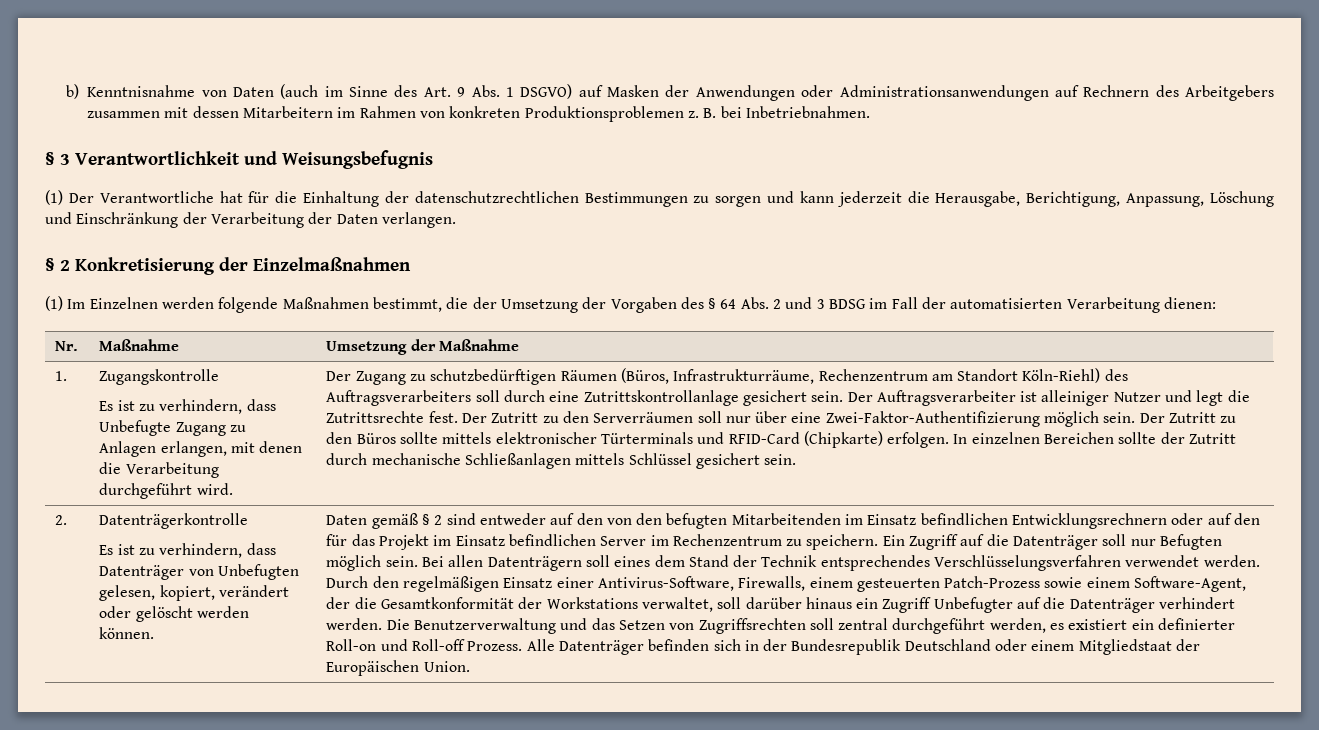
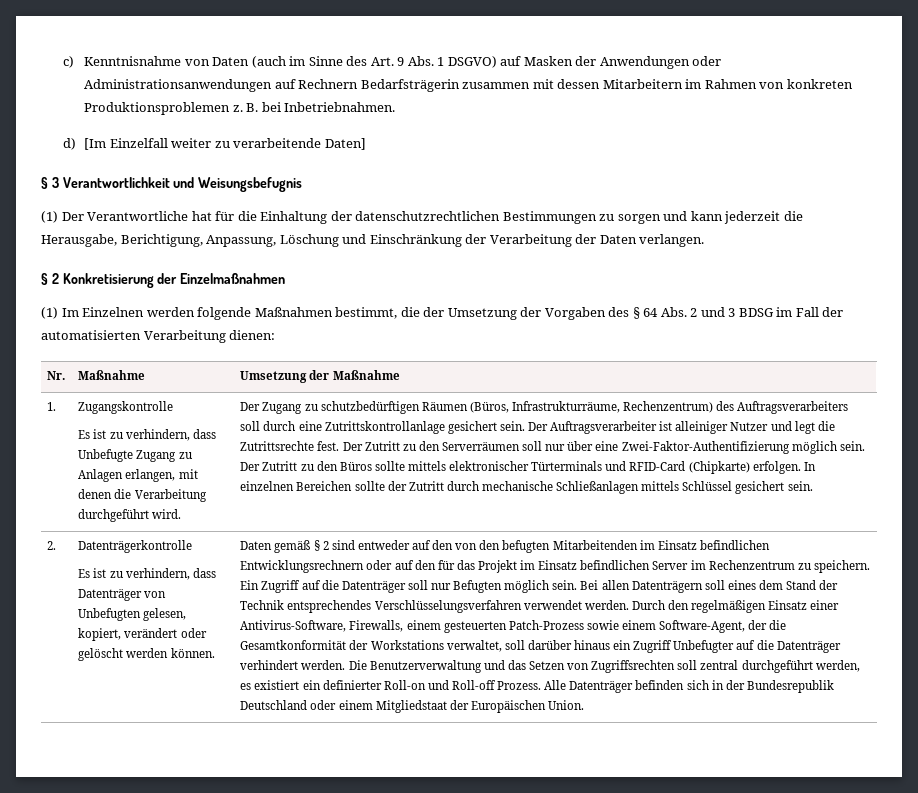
[66,84,80,99] b) -> [62,56,74,68] c)
[1155,85,1275,101] des Arbeitgebers -> [360,79,460,92] Bedarfsträgerin
(870, 112) none -> [62,138,366,150] // d) [Im Einzelfall weiter zu verarbeitende Daten]
[818,368,1101,383] Rechenzentrum am Standort Köln-Riehl) -> [623,401,714,413] Rechenzentrum)

